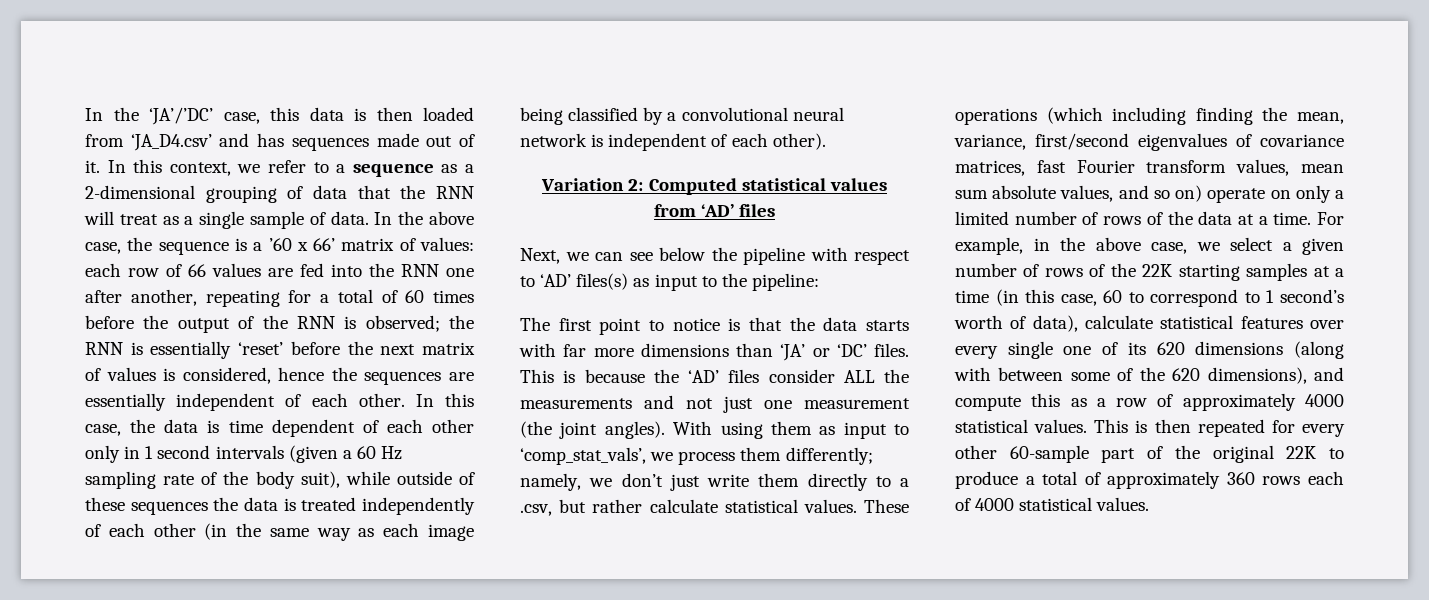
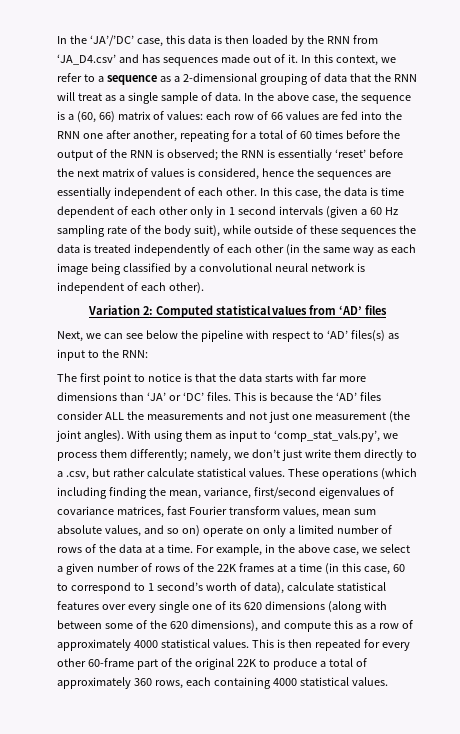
(474, 114) none -> [290,35,350,47] by the RNN
[268,238,336,251] ’60 x 66’ -> [76,111,115,123] (60, 66)
[751,273,819,291] pipeline: -> [121,350,148,358] RNN:
[520,447,646,465] ‘comp_stat_vals’, -> [273,430,380,442] ‘comp_stat_vals.py’,
[1178,263,1308,281] starting samples -> [238,563,274,572] frames
[1009,445,1089,463] 60-sample -> [87,658,134,667] 60-frame
[1262,471,1344,485] [955,498,971,511] rows each of -> [154,677,271,689] rows, each containing

